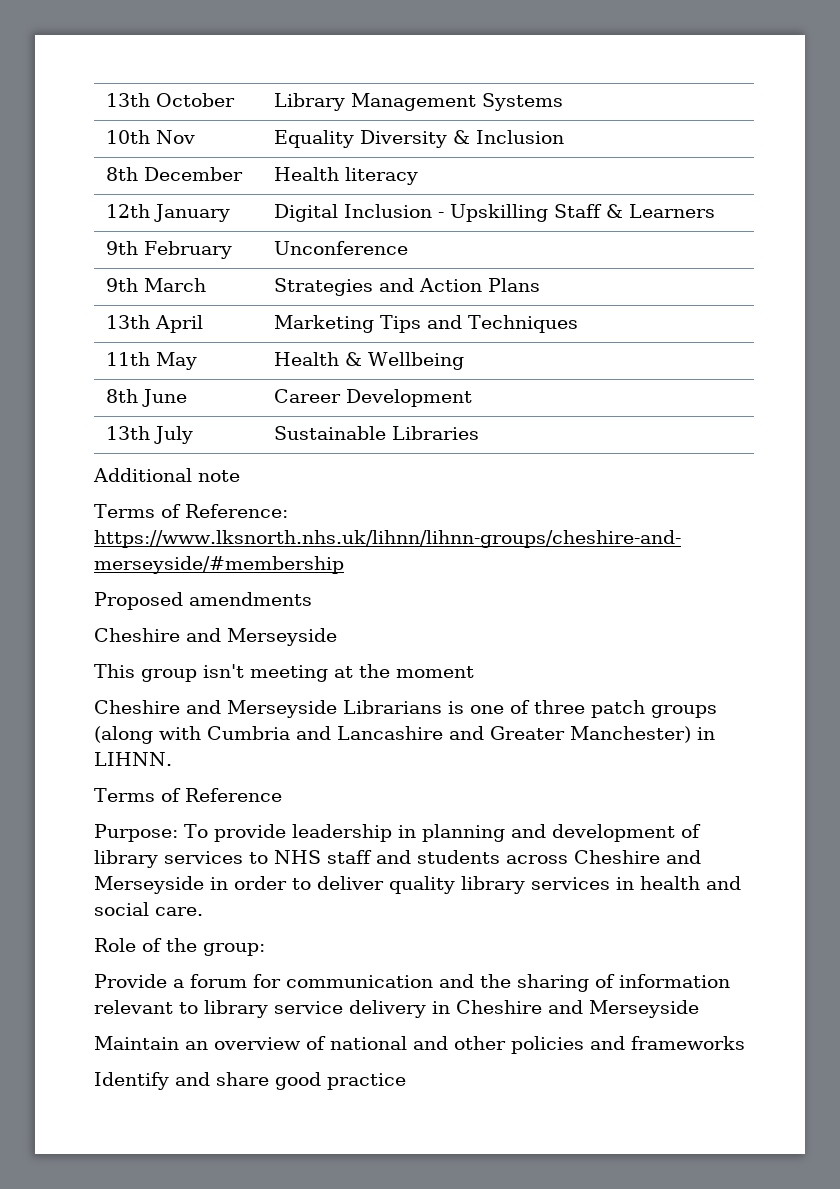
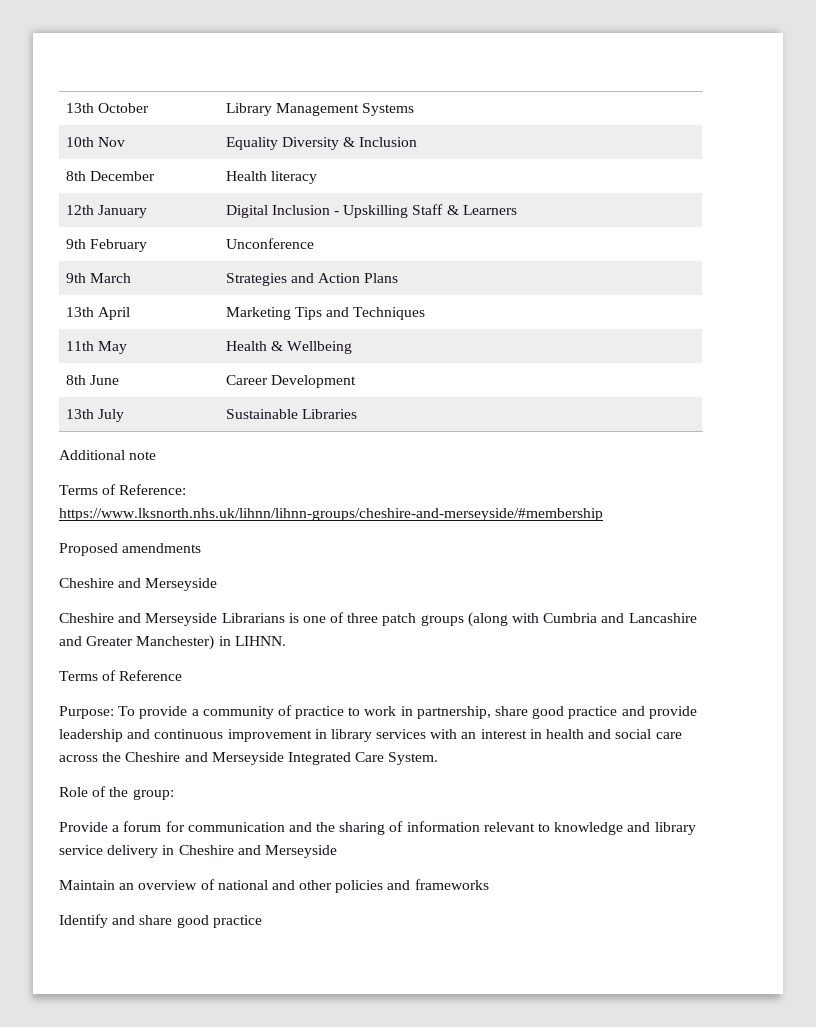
[94,664,474,682] // This group isn't meeting at the moment -> (218, 584) none
[291,824,701,842] [94,850,701,868] [94,876,741,894] [94,902,203,916] leadership in planning and development of library services to NHS staff and students across Cheshire and Merseyside in order to deliver quality library services in health and social care. -> [191,705,697,719] [59,729,682,742] [59,752,439,765] a community of practice to work in partnership, share good practice and provide leadership and continuous improvement in library services with an interest in health and social care across the Cheshire and Merseyside Integrated Care System.
(198, 1008) none -> [554,822,651,835] knowledge and

